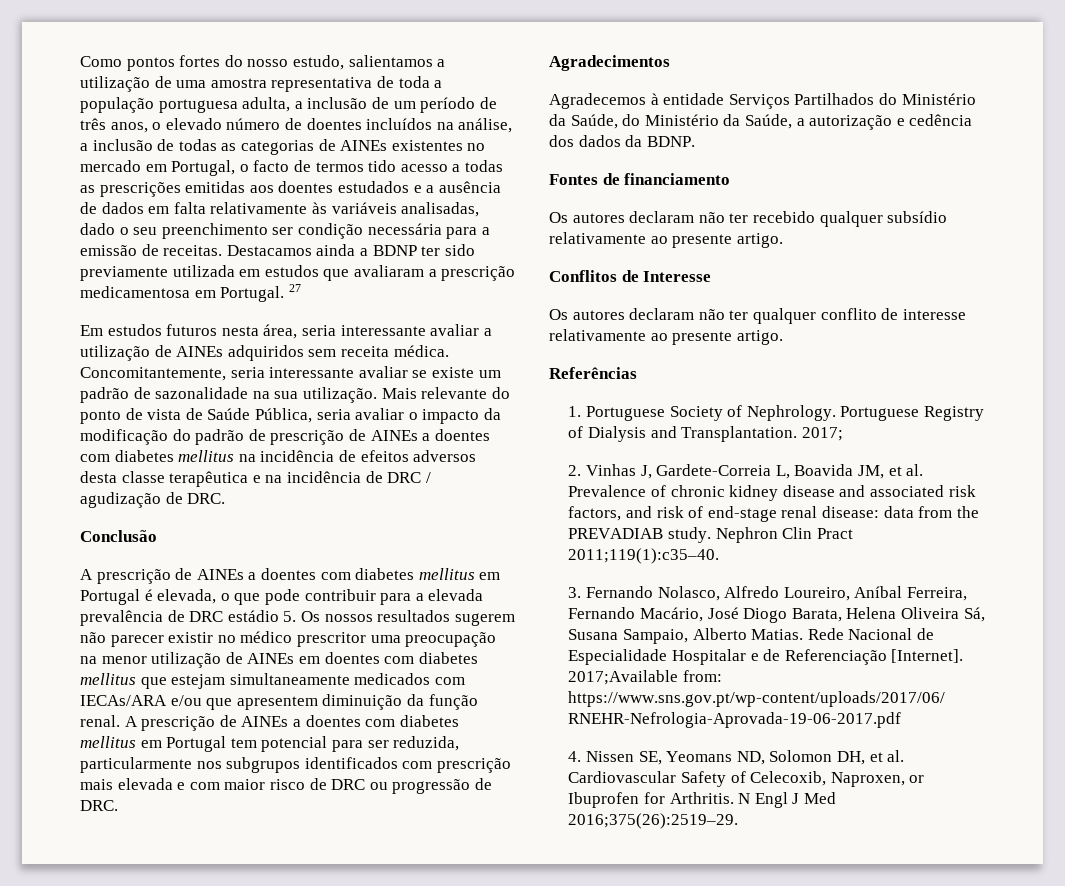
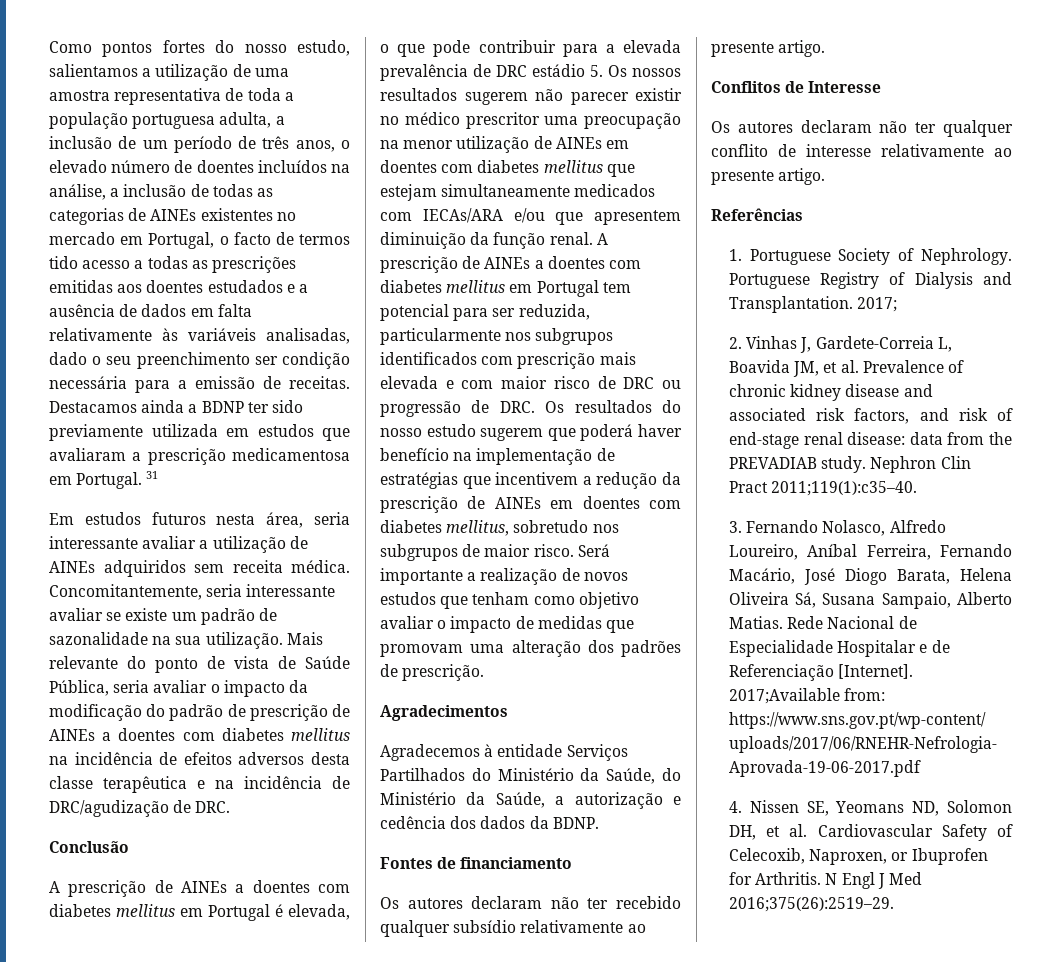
[288,284,301,292] 27 -> [146,471,159,479] 31
[387,472,431,483] [80,492,161,508] DRC / agudização -> [49,800,169,817] DRC/agudização
(118, 805) none -> [545,400,681,413] [380,424,682,441] [380,448,615,465] [380,472,681,489] [380,496,681,513] [380,520,619,536] [380,544,610,561] [380,568,628,585] [380,592,639,609] [380,616,634,633] [380,640,681,657] [380,664,485,681] Os resultados do nosso estudo sugerem que poderá haver benefício na implementação de estratégias que incentivem a redução da prescrição de AINEs em doentes com diabetes mellitus, sobretudo nos subgrupos de maior risco. Será importante a realização de novos estudos que tenham como objetivo avaliar o impacto de medidas que promovam uma alteração dos padrões de prescrição.

